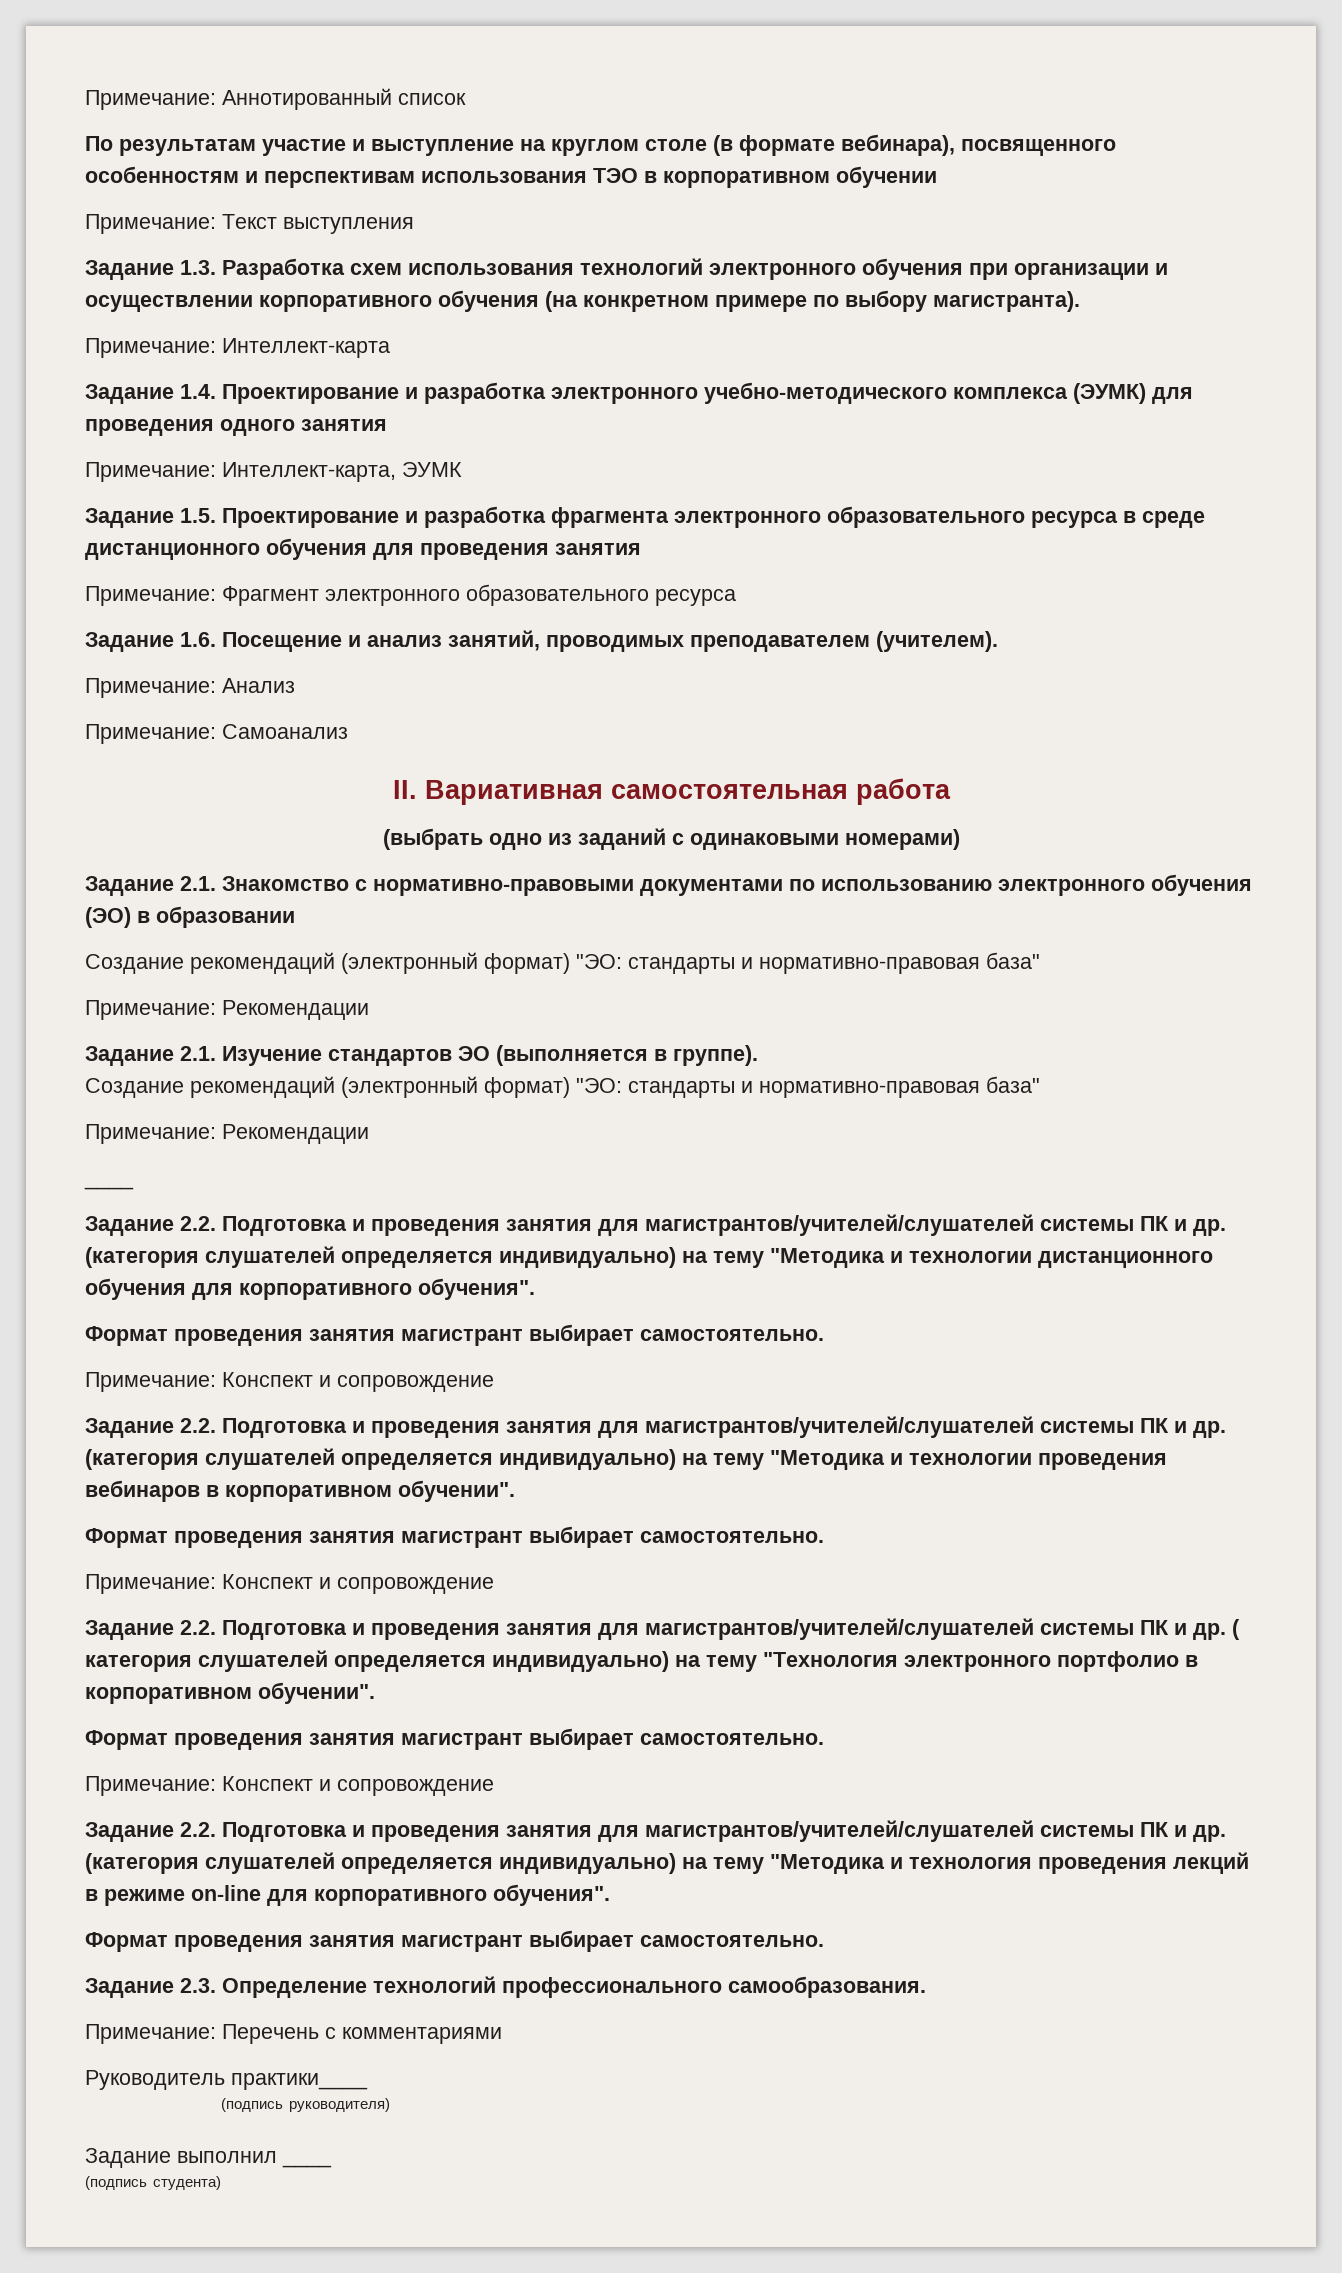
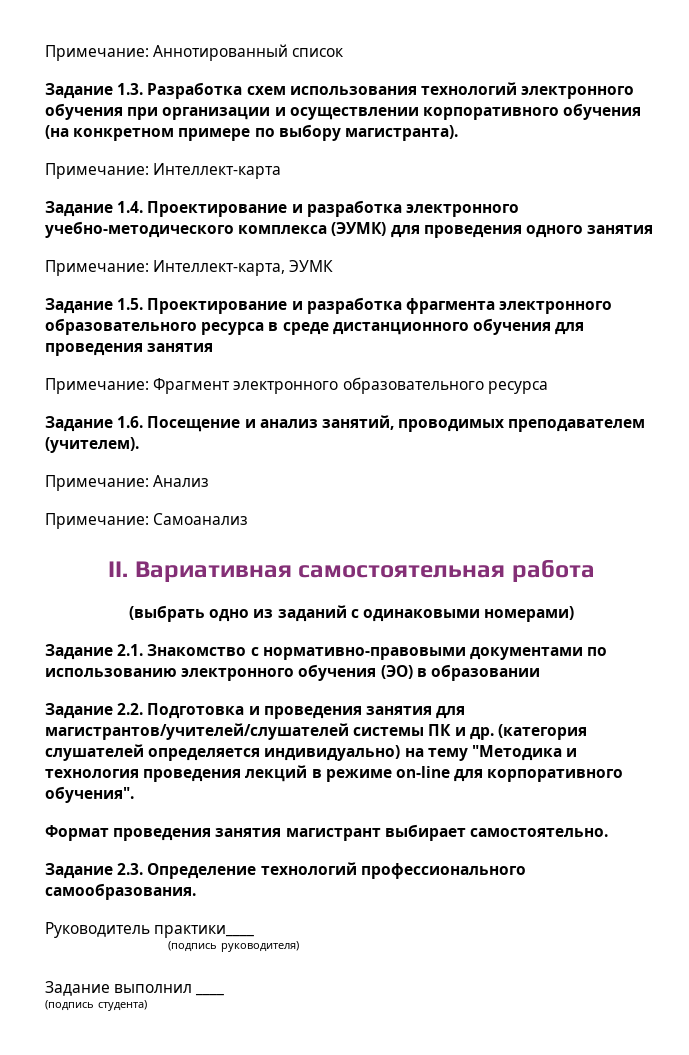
[85,134,1116,156] [85,166,937,188] [85,214,414,234] // По результатам участие и выступление на круглом столе (в формате вебинара), посвященного особенностям и перспективам использования ТЭО в корпоративном обучении // Примечание: Текст выступления -> (345, 52) none
[85,952,1040,974] [85,1000,369,1020] [85,1045,758,1066] [85,1076,1040,1098] [85,1124,369,1144] [84,1185,134,1190] [85,1214,1226,1236] [85,1246,1213,1268] [85,1278,535,1300] [85,1324,824,1346] [85,1372,494,1392] [85,1416,1226,1438] [85,1448,1167,1470] [85,1480,515,1502] [85,1526,824,1548] [85,1574,494,1594] [85,1618,1240,1640] [85,1650,1198,1672] [85,1682,375,1704] [85,1728,824,1750] [85,1776,494,1796] // Создание рекомендаций (электронный формат) "ЭО: стандарты и нормативно-правовая база" // Примечание: Рекомендации // Задание 2.1. Изучение стандартов ЭО (выполняется в группе). // Создание рекомендаций (электронный формат) "ЭО: стандарты и нормативно-правовая база" // Примечание: Рекомендации // ____ // Задание 2.2. Подготовка и проведения занятия для магистрантов/учителей/слушателей системы ПК и др. (категория слушателей определяется индивидуально) на тему "Методика и технологии дистанционного обучения для корпоративного обучения". // Формат проведения занятия магистрант выбирает самостоятельно. // Примечание: Конспект и сопровождение // Задание 2.2. Подготовка и проведения занятия для магистрантов/учителей/слушателей системы ПК и др. (категория слушателей определяется индивидуально) на тему "Методика и технологии проведения вебинаров в корпоративном обучении". // Формат проведения занятия магистрант выбирает самостоятельно. // Примечание: Конспект и сопровождение // Задание 2.2. Подготовка и проведения занятия для магистрантов/учителей/слушателей системы ПК и др. ( категория слушателей определяется индивидуально) на тему "Технология электронного портфолио в корпоративном обучении". // Формат проведения занятия магистрант выбирает самостоятельно. // Примечание: Конспект и сопровождение -> (540, 672) none
[85,2024,502,2044] // Примечание: Перечень с комментариями -> (196, 891) none

